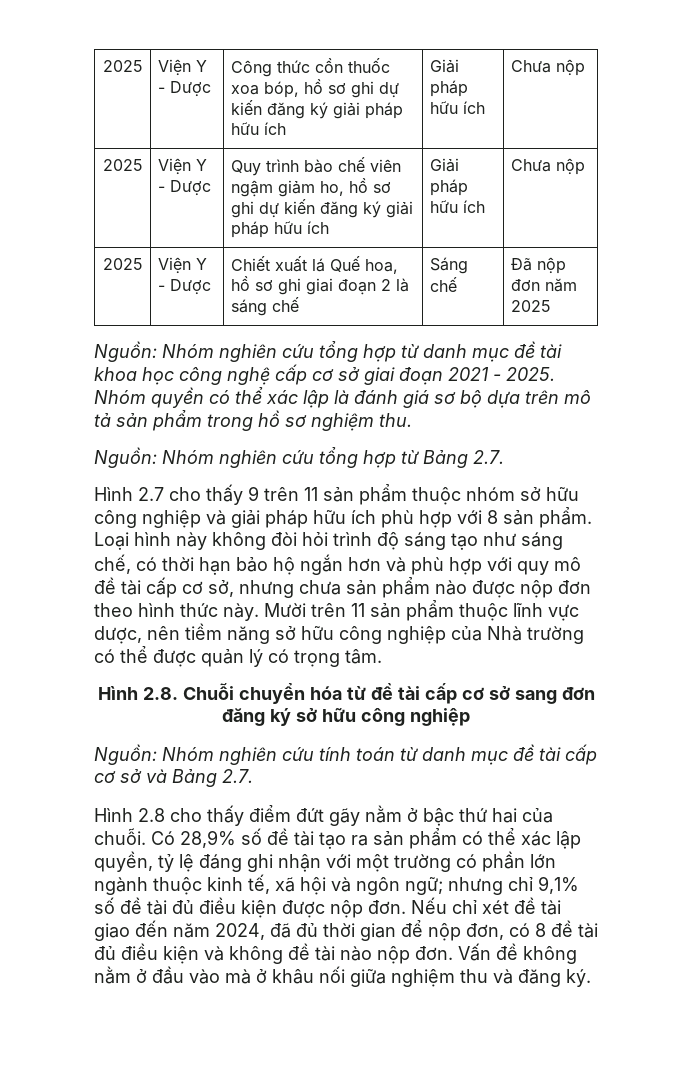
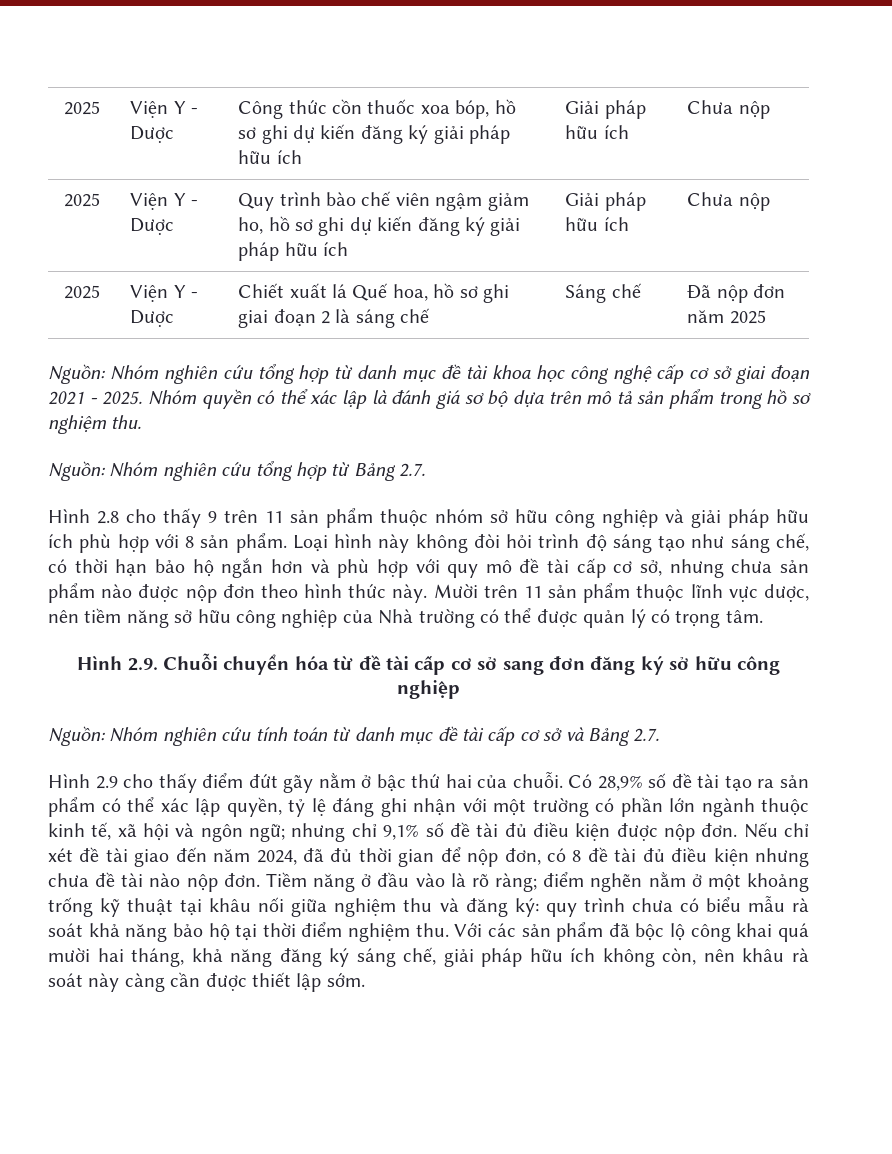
[138,487,164,501] 2.7 -> [97,511,119,524] 2.8
[142,687,178,700] 2.8. -> [127,658,158,671] 2.9.
[138,808,165,822] 2.8 -> [95,776,118,789] 2.9
[204,946,283,964] và không -> [755,848,810,867] [48,873,89,887] nhưng chưa
[458,943,577,964] [94,966,267,984] Vấn đề không nằm ở đầu vào mà ở -> [265,871,809,892] [48,897,203,917] Tiềm năng ở đầu vào là rõ ràng; điểm nghẽn nằm ở một khoảng trống kỹ thuật tại
[566,969,591,987] ký. -> [514,896,809,917] [48,922,810,942] [48,947,809,967] [48,972,365,992] ký: quy trình chưa có biểu mẫu rà soát khả năng bảo hộ tại thời điểm nghiệm thu. Với các sản phẩm đã bộc lộ công khai quá mười hai tháng, khả năng đăng ký sáng chế, giải pháp hữu ích không còn, nên khâu rà soát này càng cần được thiết lập sớm.

